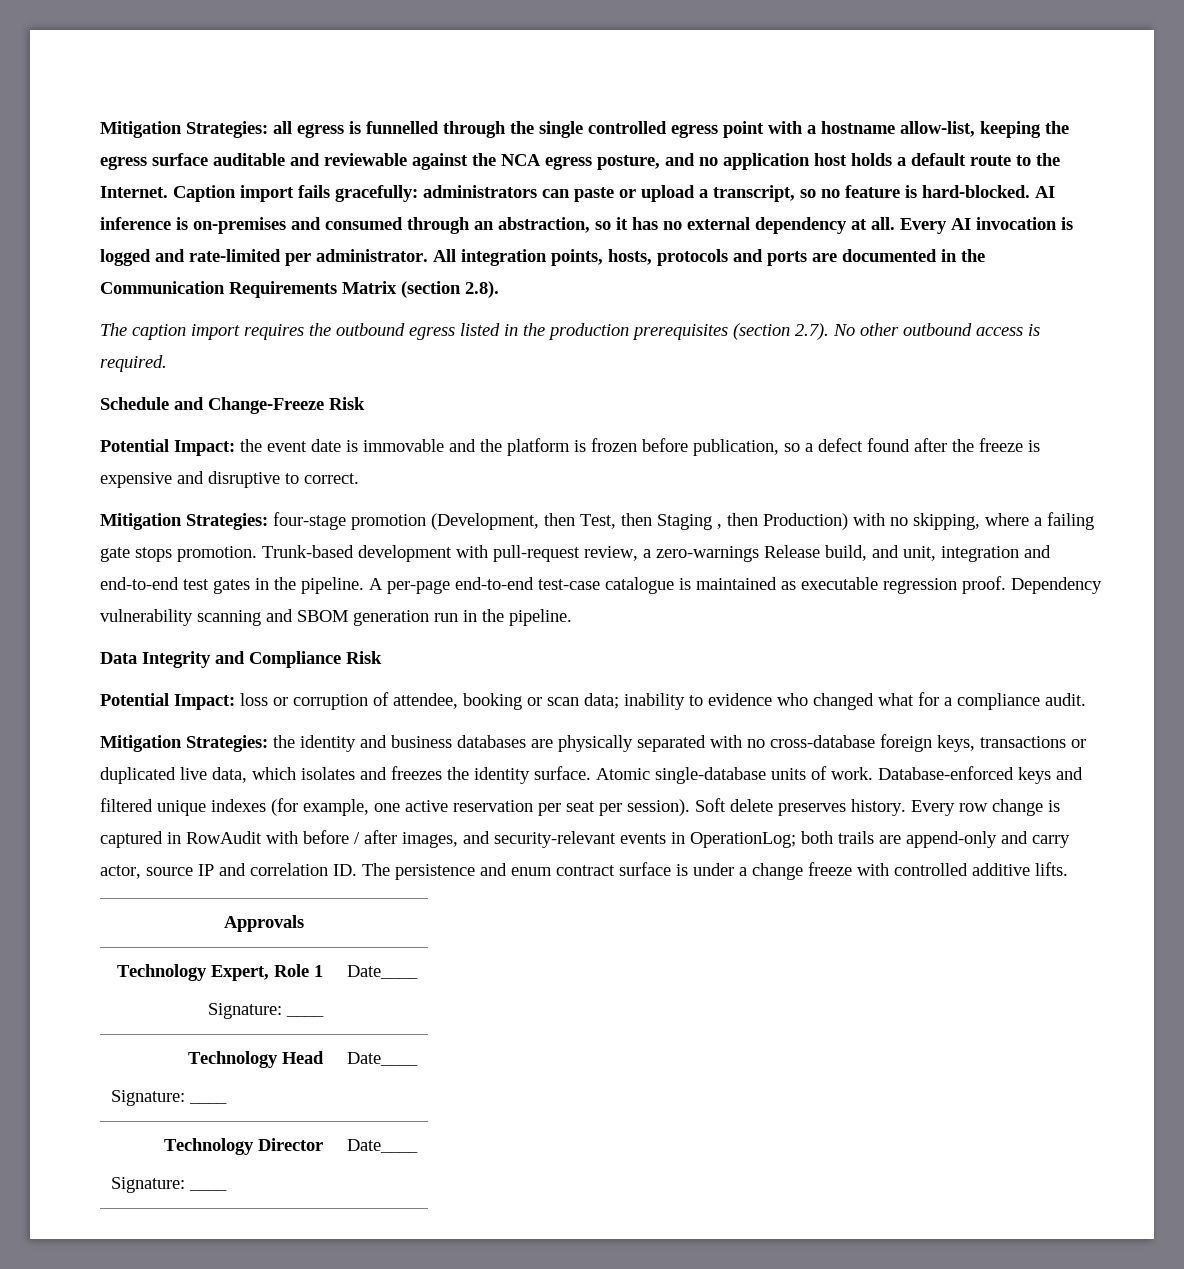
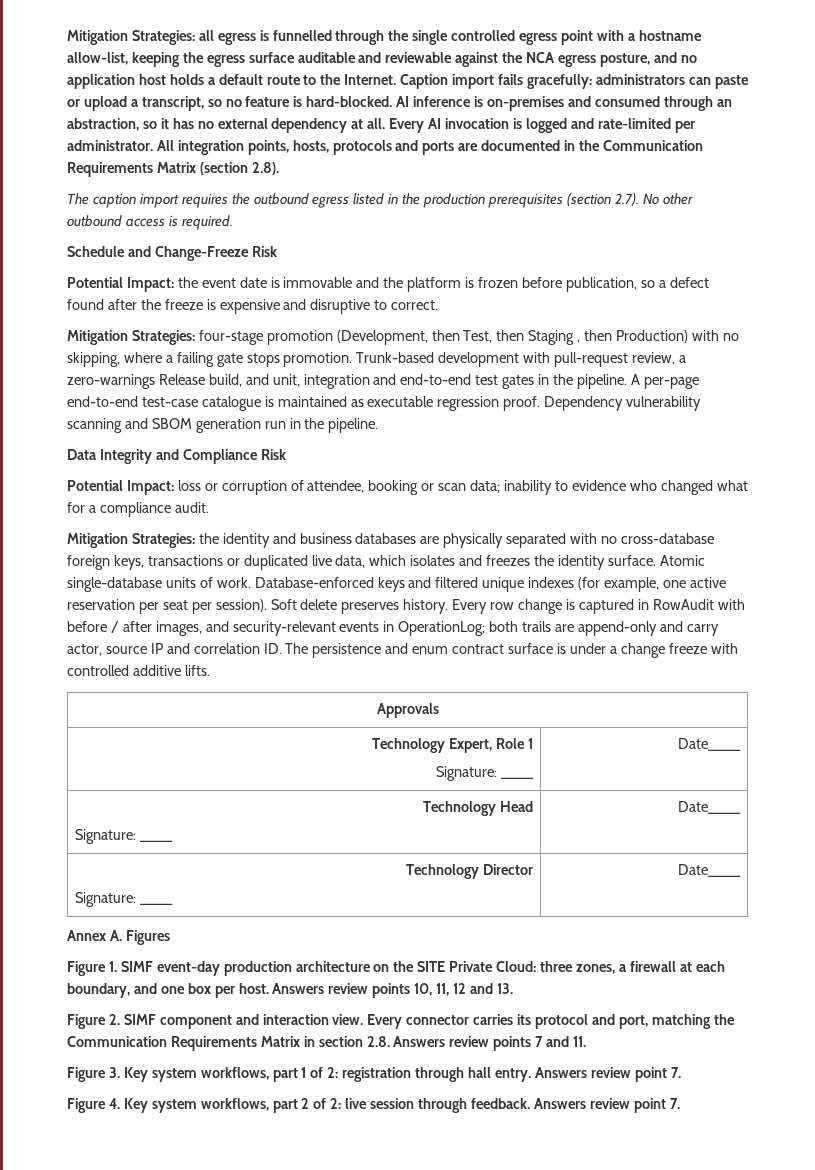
(418, 1146) none -> [67,930,170,945] [67,961,725,976] [67,983,513,998] [67,1014,735,1029] [67,1036,587,1051] [67,1067,681,1082] [67,1098,680,1113] // Annex A. Figures // Figure 1. SIMF event-day production architecture on the SITE Private Cloud: three zones, a firewall at each boundary, and one box per host. Answers review points 10, 11, 12 and 13. // Figure 2. SIMF component and interaction view. Every connector carries its protocol and port, matching the Communication Requirements Matrix in section 2.8. Answers review points 7 and 11. // Figure 3. Key system workflows, part 1 of 2: registration through hall entry. Answers review point 7. // Figure 4. Key system workflows, part 2 of 2: live session through feedback. Answers review point 7.

